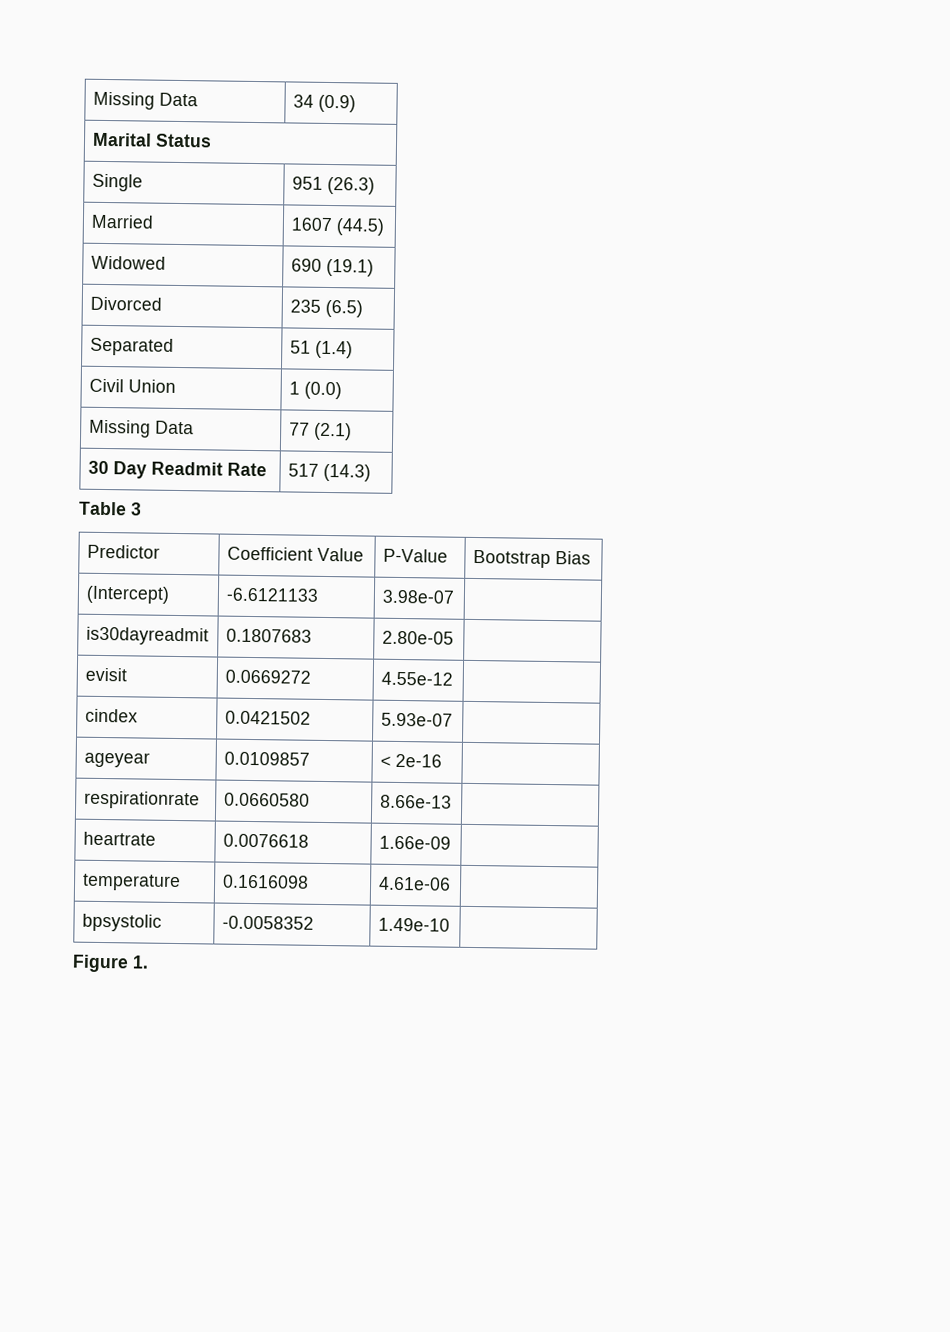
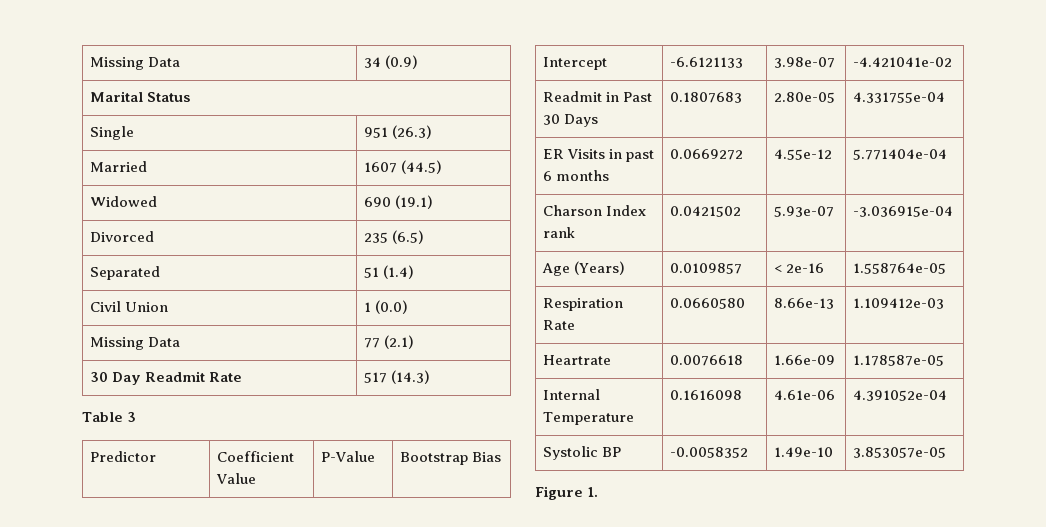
[85,585,170,604] (Intercept) -> [543,57,608,70] Intercept
[85,626,209,646] [225,628,312,643] [381,630,454,645] [84,667,127,682] [224,669,311,684] [380,671,453,686] [84,708,138,723] // is30dayreadmit | 0.1807683 | 2.80e-05 | // evisit | 0.0669272 | 4.55e-12 | // cindex -> [853,57,953,67] [543,91,653,102] [543,114,599,127] [670,92,743,103] [774,92,836,103] [853,92,946,103] [543,149,655,162] [543,170,610,181] [670,149,744,160] [774,149,833,160] [853,149,948,160] [543,205,647,216] [543,227,576,238] -4.421041e-02 // Readmit in Past 30 Days | 0.1807683 | 2.80e-05 | 4.331755e-04 // ER Visits in past 6 months | 0.0669272 | 4.55e-12 | 5.771404e-04 // Charson Index rank
[83,751,150,768] // ageyear -> [853,206,954,217] [542,261,626,276] -3.036915e-04 // Age (Years)
[83,790,200,810] // respirationrate -> [853,263,947,274] [543,298,624,311] [543,320,576,330] 1.558764e-05 // Respiration Rate
[82,831,156,846] // heartrate -> [853,298,945,309] [543,355,612,365] 1.109412e-03 // Heartrate
[81,873,181,892] // temperature -> [853,355,945,366] [543,389,601,400] [543,412,635,425] 1.178587e-05 // Internal Temperature
[81,913,162,932] // bpsystolic -> [853,390,948,401] [543,446,622,460] 4.391052e-04 // Systolic BP
(450, 924) none -> [853,447,947,458] 3.853057e-05

